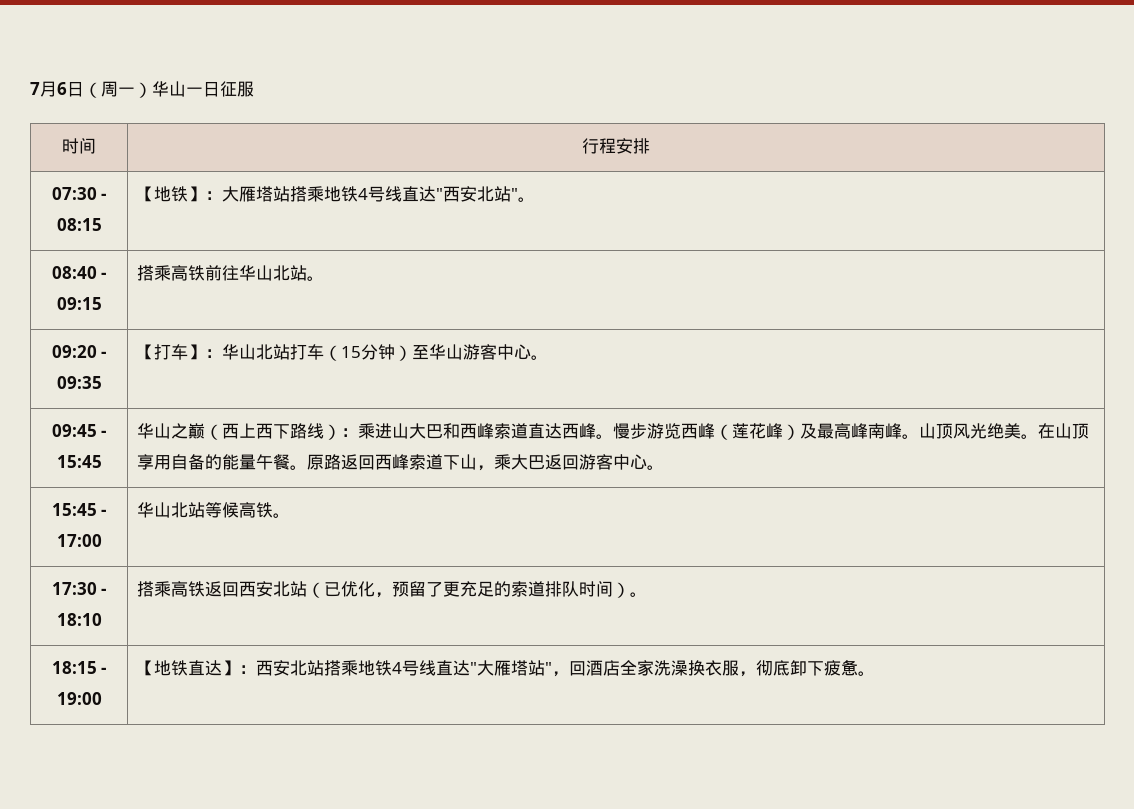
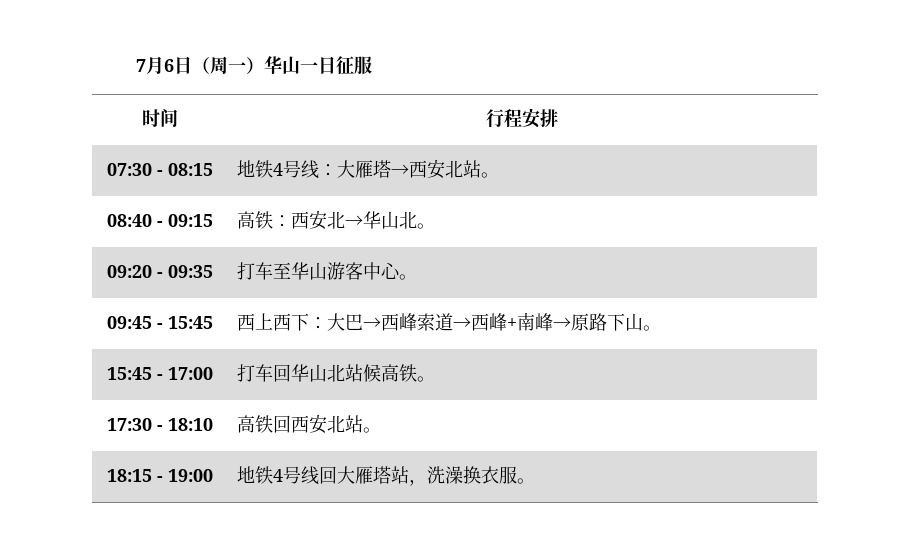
[137,186,519,202] 【地铁】：大雁塔站搭乘地铁4号线直达"西安北站" -> [236,159,481,179] 地铁4号线：大雁塔→西安北站
[137,265,325,281] [51,345,107,358] [56,376,102,389] [137,344,413,361] 搭乘高铁前往华山北站。 // 09:20 - 09:35 | 【打车】：华山北站打车（15分钟） -> [236,210,435,230] [106,265,213,278] [236,262,273,280] 高铁：西安北→华山北。 // 09:20 - 09:35 | 打车
[137,423,1090,440] [137,454,648,471] 华山之巅（西上西下路线）：乘进山大巴和西峰索道直达西峰。慢步游览西峰（莲花峰）及最高峰南峰。山顶风光绝美。在山顶享用自备的能量午餐。原路返回西峰索道下山，乘大巴返回游客中心 -> [236,312,643,331] 西上西下：大巴→西峰索道→西峰+南峰→原路下山
[137,502,223,518] 华山北站等 -> [236,364,363,382] 打车回华山北站
[137,581,648,598] [51,661,107,674] [56,692,102,705] [137,659,859,677] 搭乘高铁返回西安北站（已优化，预留了更充足的索道排队时间）。 // 18:15 - 19:00 | 【地铁直达】：西安北站搭乘地铁4号线直达"大雁塔站"，回酒店全家洗澡换衣服，彻底卸下疲惫 -> [236,414,381,434] [106,469,213,482] [236,466,517,486] 高铁回西安北站。 // 18:15 - 19:00 | 地铁4号线回大雁塔站，洗澡换衣服

